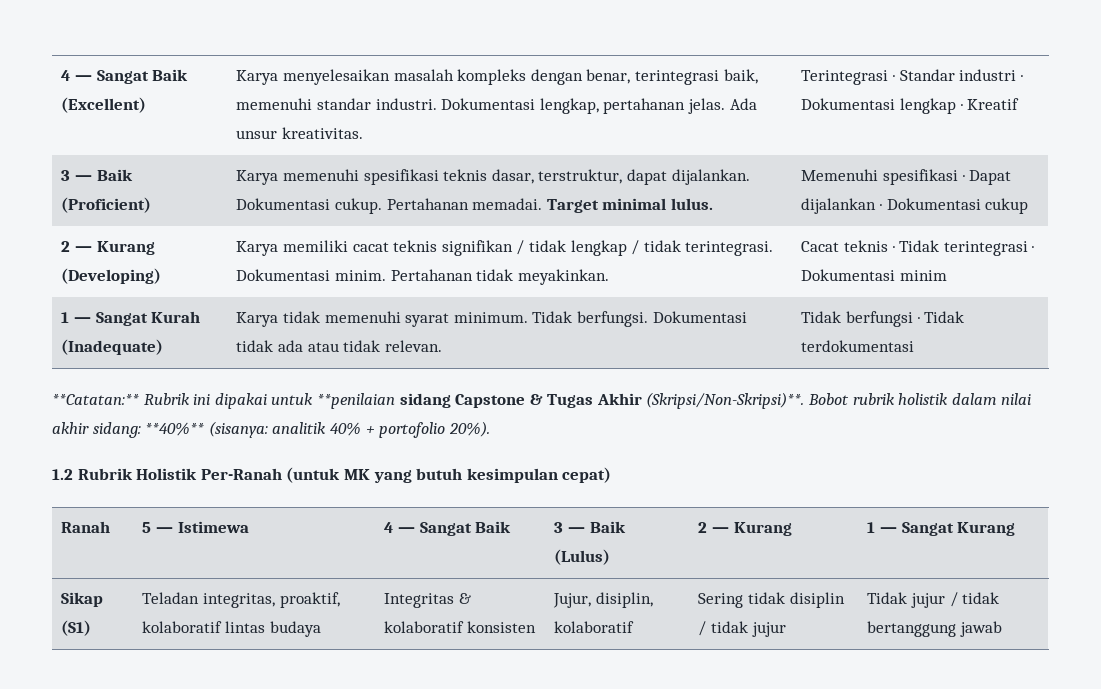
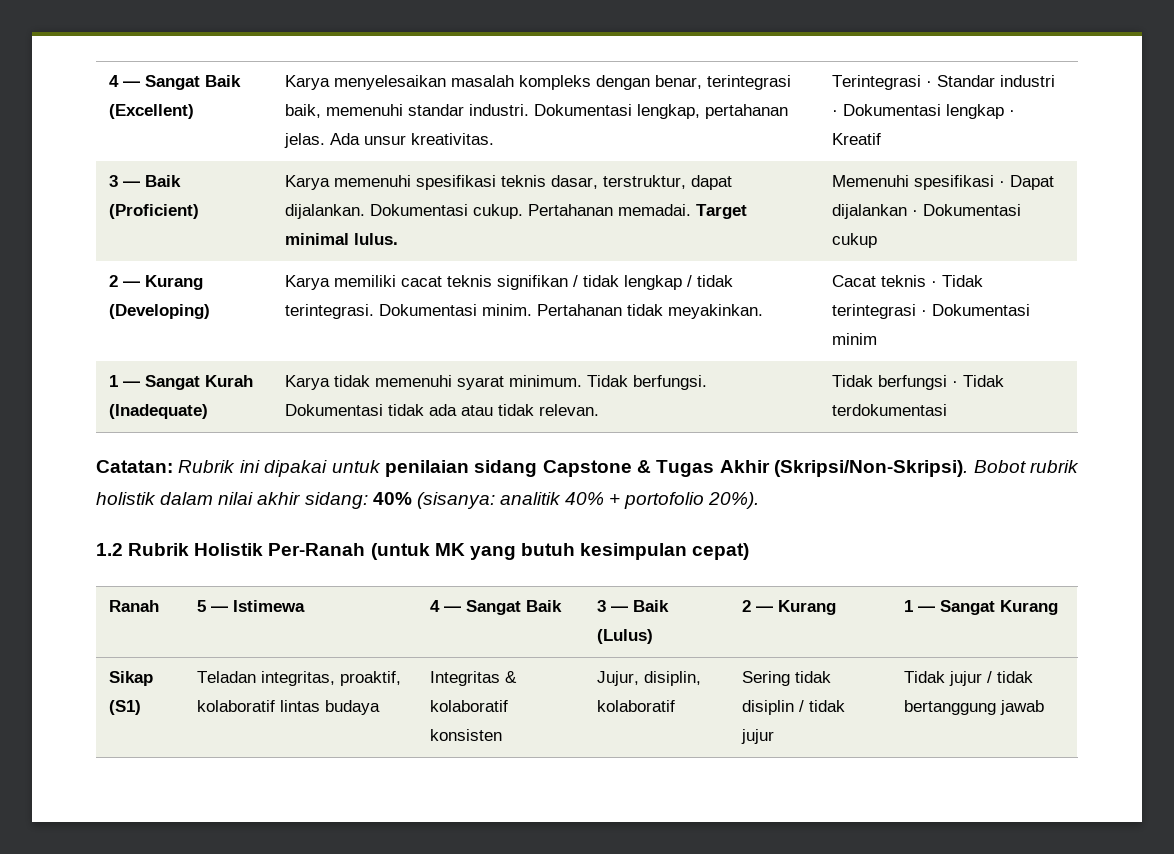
[52,394,139,405] **Catatan:** -> [96,460,173,473] Catatan:
[316,393,395,409] **penilaian -> [384,460,469,477] penilaian
[646,392,805,409] (Skripsi/Non-Skripsi)**. -> [774,460,969,477] (Skripsi/Non-Skripsi).
[145,422,205,436] **40%** -> [372,492,412,505] 40%

